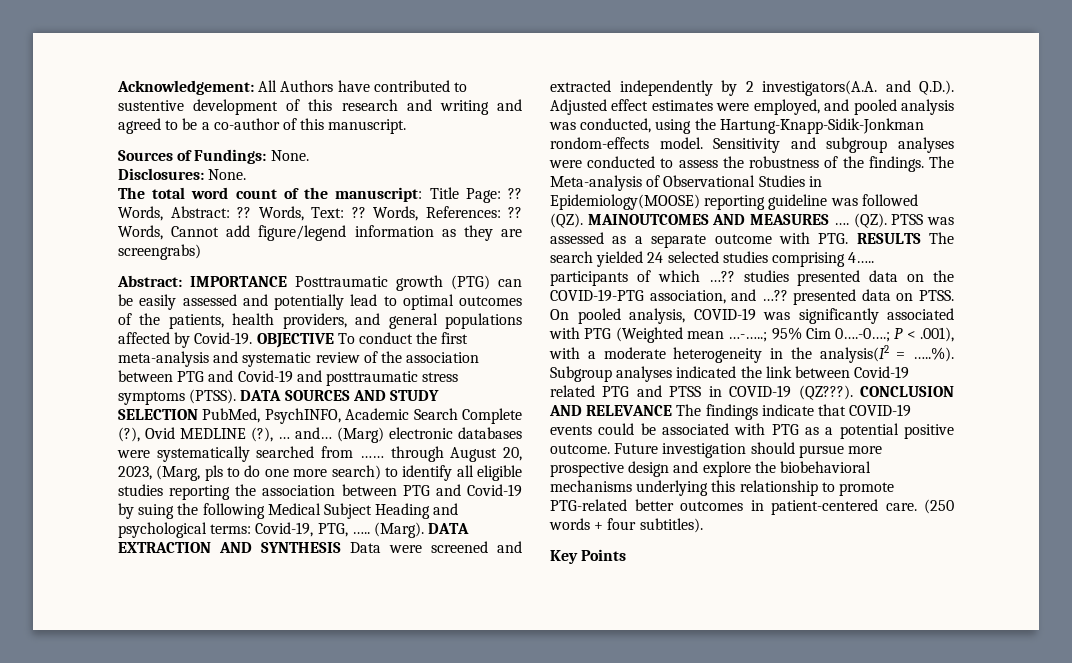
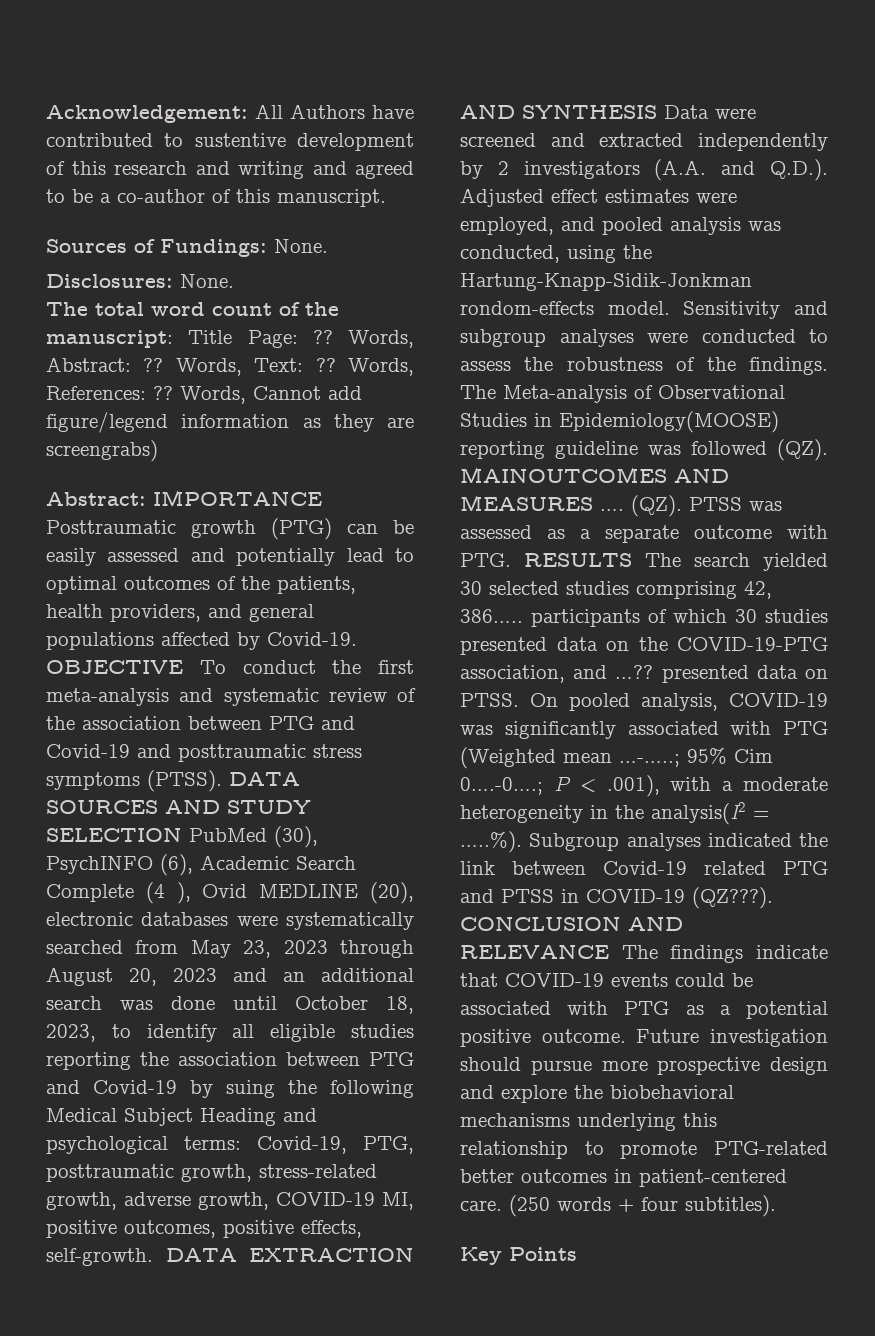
[202,408,522,424] [118,427,384,443] PubMed, PsychINFO, Academic Search Complete (?), Ovid MEDLINE (?), … and… (Marg) -> [189,826,318,848] [46,854,356,876] [46,882,415,904] PubMed (30), PsychINFO (6), Academic Search Complete (4 ), Ovid MEDLINE (20),
[359,446,522,462] [118,465,381,481] …… through August 20, 2023, (Marg, pls to do one more search) -> [190,940,414,958] [46,967,414,986] [46,996,414,1014] [46,1024,96,1042] May 23, 2023 through August 20, 2023 and an additional search was done until October 18, 2023,
[351,522,424,538] ….. (Marg). -> [46,1164,377,1182] [46,1192,414,1210] [46,1220,362,1238] [46,1248,153,1266] posttraumatic growth, stress-related growth, adverse growth, COVID-19 MI, positive outcomes, positive effects, self-growth.
[762,80,877,96] investigators(A.A. -> [523,159,707,181] investigators (A.A.
[647,252,664,263] 24 -> [460,581,482,595] 30
[848,252,875,263] 4….. -> [744,581,772,599] [460,609,523,623] 42, 386…..
[708,271,735,282] …?? -> [735,609,757,623] 30

